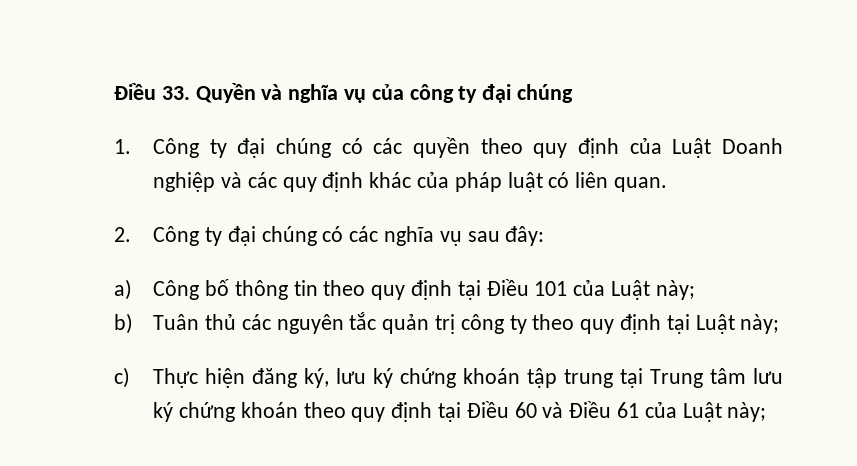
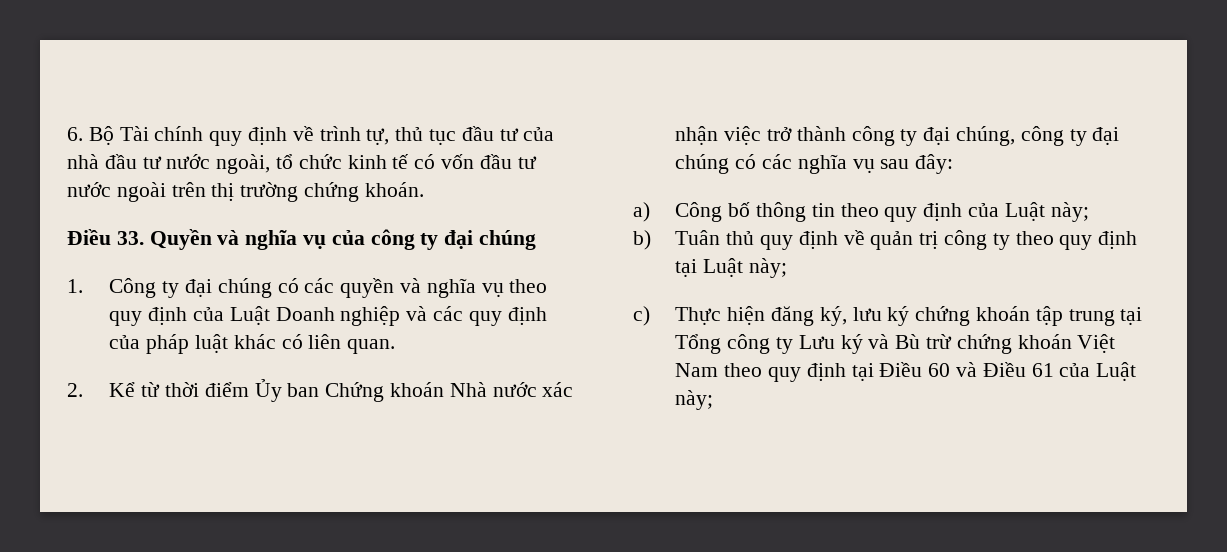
(114, 91) none -> [67,126,555,146] [67,154,537,174] [67,182,424,202] 6. Bộ Tài chính quy định về trình tự, thủ tục đầu tư của nhà đầu tư nước ngoài, tổ chức kinh tế có vốn đầu tư nước ngoài trên thị trường chứng khoán. //
(471, 147) none -> [400,278,504,298] và nghĩa vụ
[369,172,412,188] khác -> (547, 316) none
(543, 182) none -> [233,334,276,349] khác
[153,226,200,246] Công -> [109,379,574,402] [675,126,1064,146] Kể từ thời điểm Ủy ban Chứng khoán Nhà nước xác nhận việc trở thành công ty đại chúng, công
[457,279,568,300] tại Điều 101 -> (963, 212) none
[241,312,377,334] các nguyên tắc -> [759,230,865,250] quy định về
[650,368,784,388] [153,402,298,422] Trung tâm lưu ký chứng khoán -> [675,334,1116,354] [675,363,719,377] Tổng công ty Lưu ký và Bù trừ chứng khoán Việt Nam

